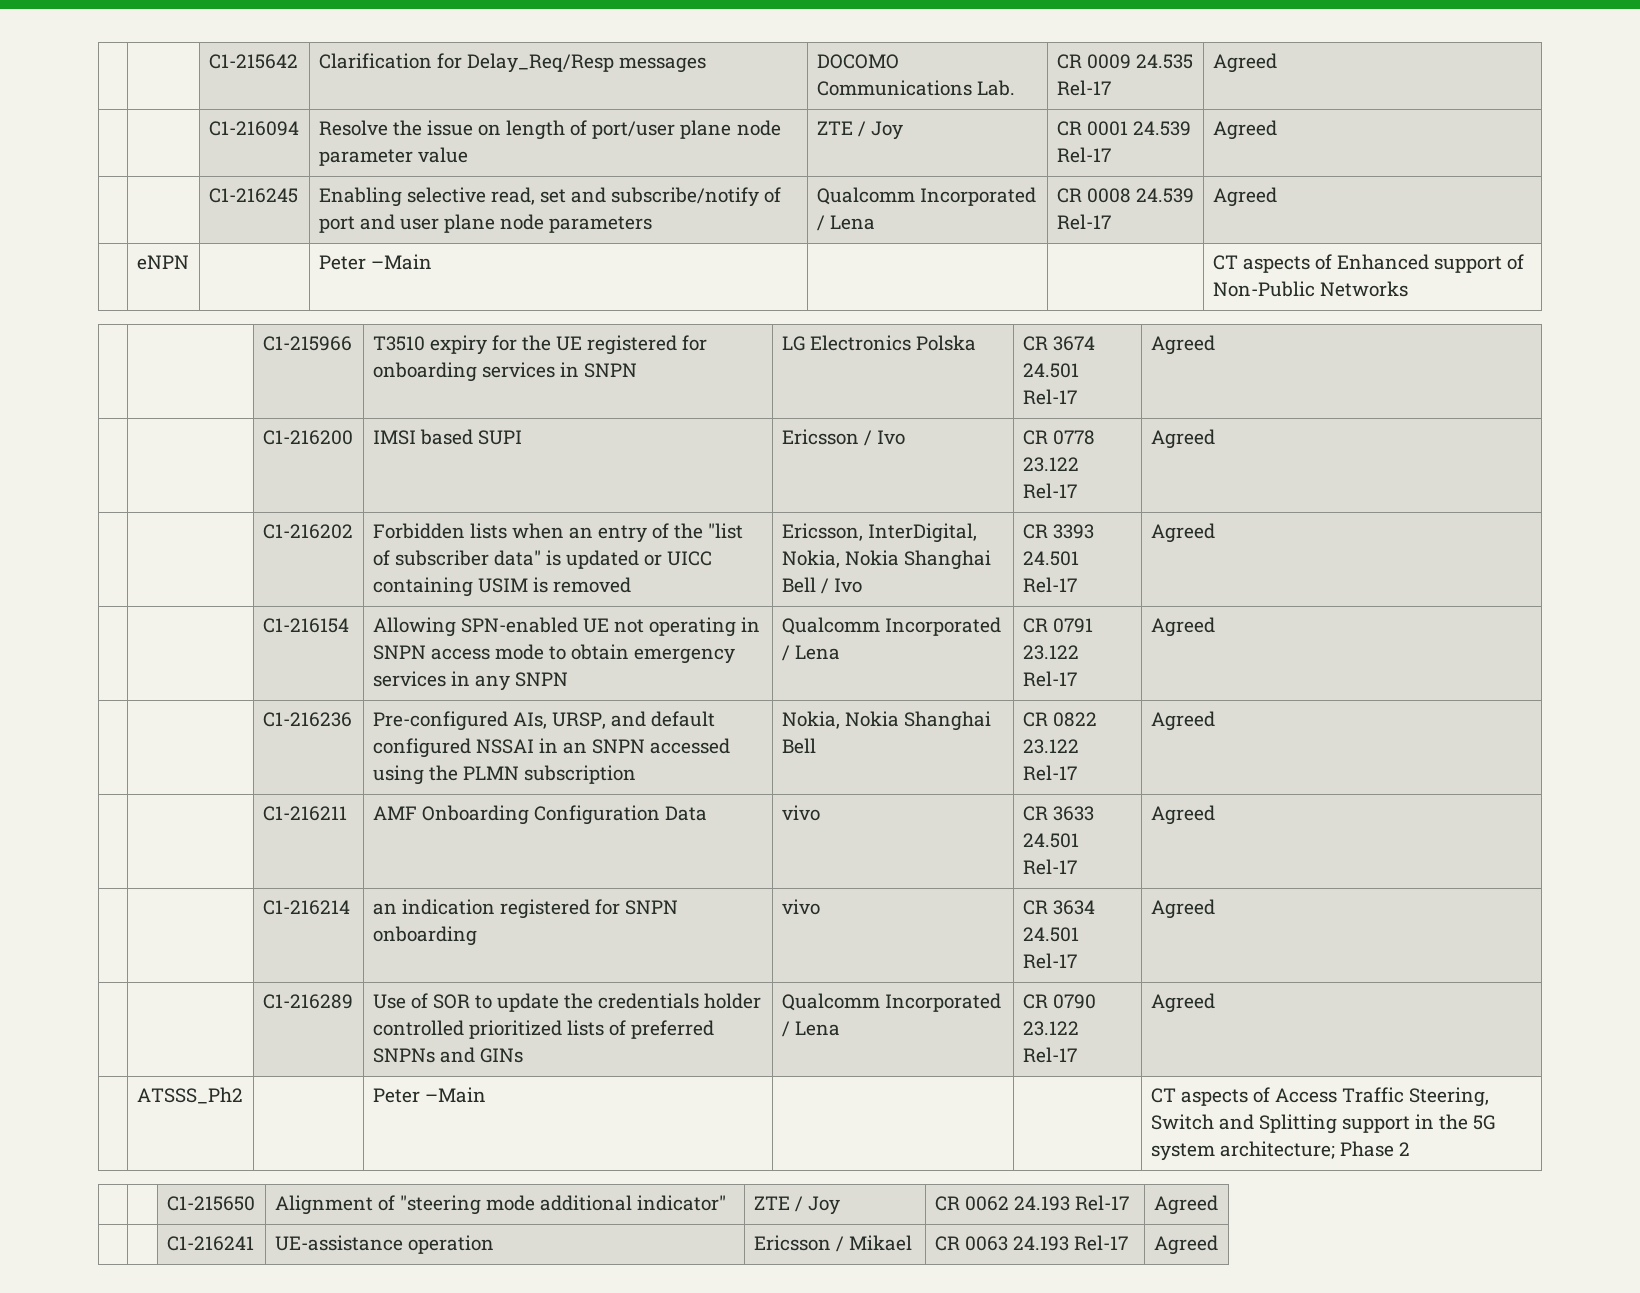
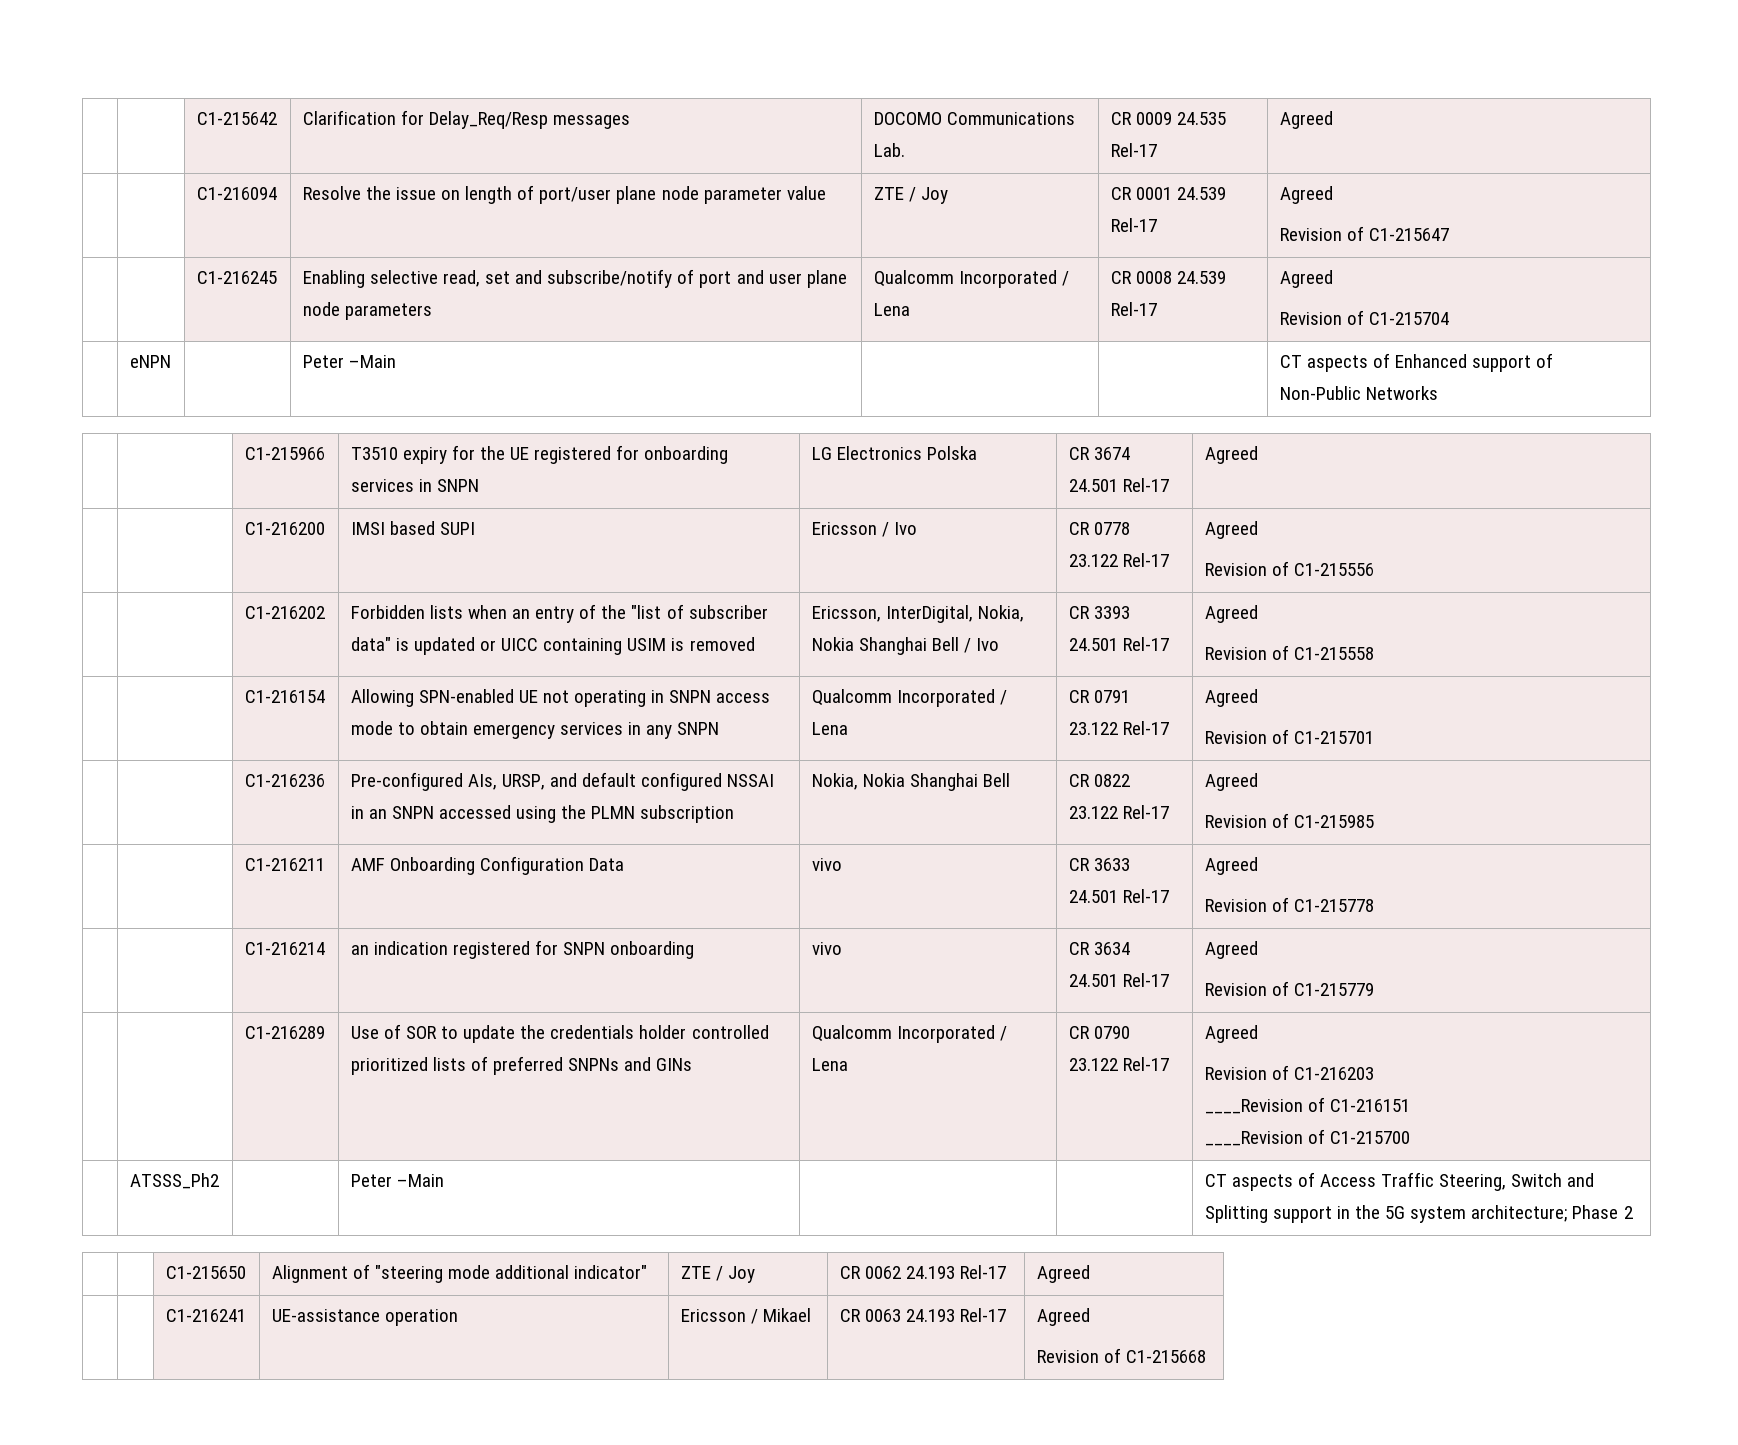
(1277, 130) none -> [1279,226,1449,241] // Revision of C1-215647
(1277, 197) none -> [1279,310,1449,325] // Revision of C1-215704
(1215, 439) none -> [1204,561,1374,576] // Revision of C1-215556
(1215, 533) none -> [1204,645,1374,660] // Revision of C1-215558
(1215, 627) none -> [1204,729,1374,744] // Revision of C1-215701
(1215, 721) none -> [1204,813,1374,828] // Revision of C1-215985
(1215, 815) none -> [1204,897,1374,912] // Revision of C1-215778
(1215, 909) none -> [1204,981,1374,996] // Revision of C1-215779
(1215, 1003) none -> [1204,1065,1374,1080] [1204,1097,1410,1114] [1204,1129,1410,1146] // Revision of C1-216203 // ____Revision of C1-216151 // ____Revision of C1-215700
(1218, 1245) none -> [1036,1348,1206,1363] // Revision of C1-215668

